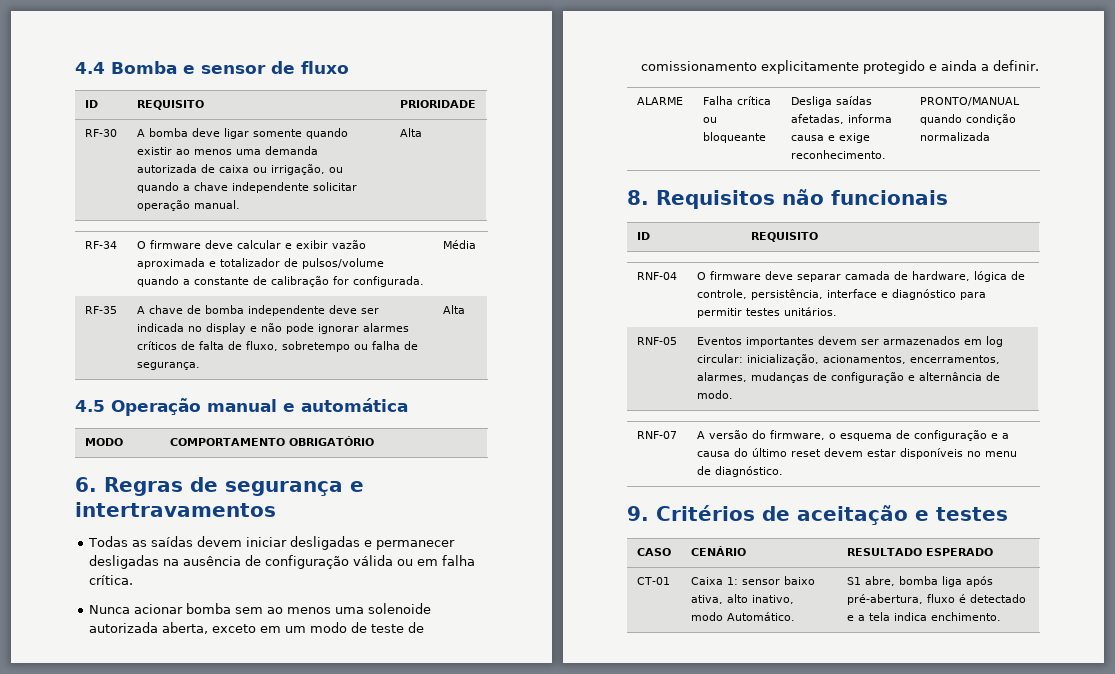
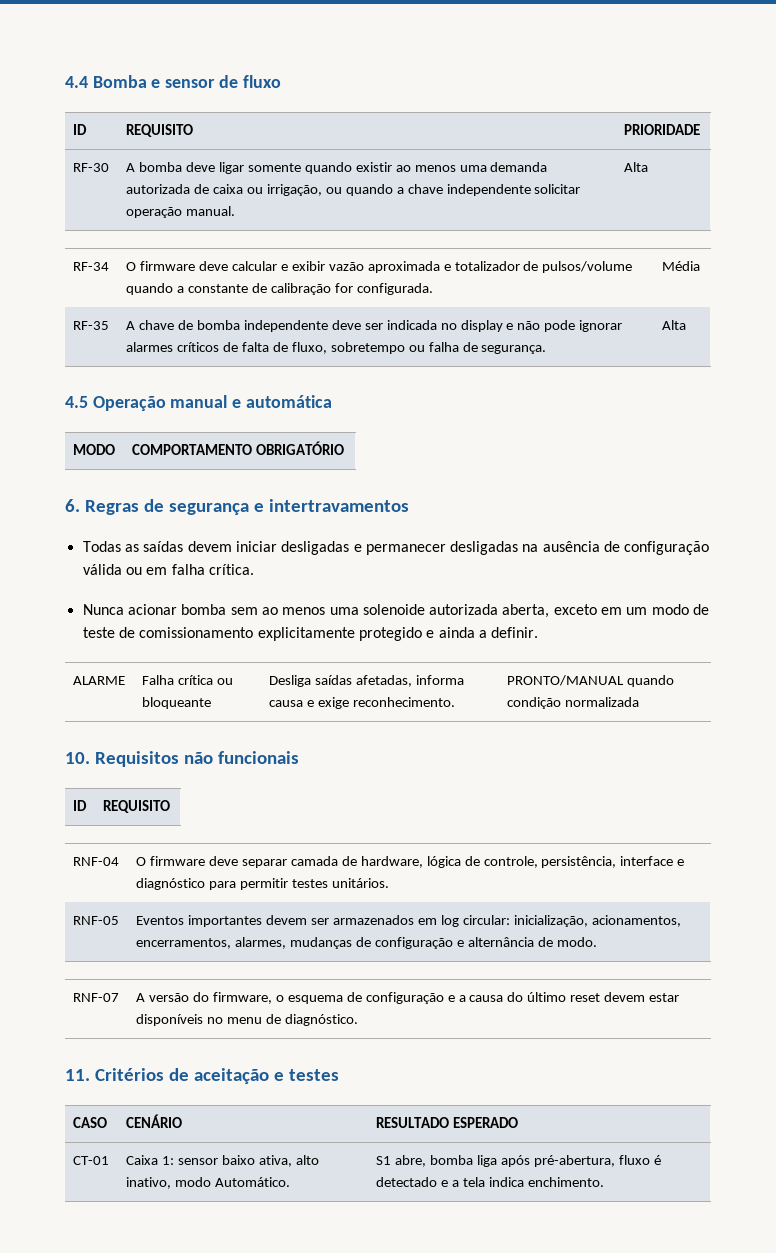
[627,190,649,205] 8. -> [65,752,90,764] 10.
[627,506,649,521] 9. -> [65,1069,90,1081] 11.

